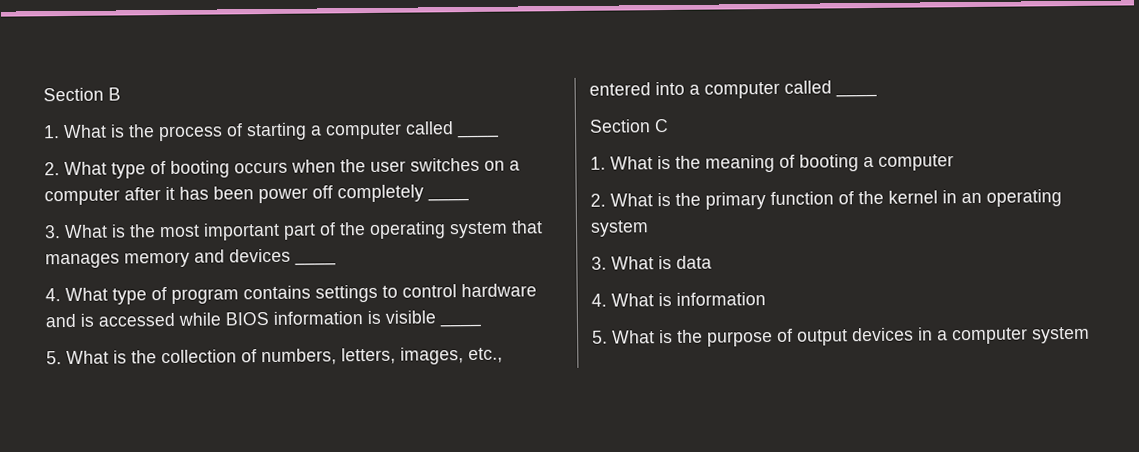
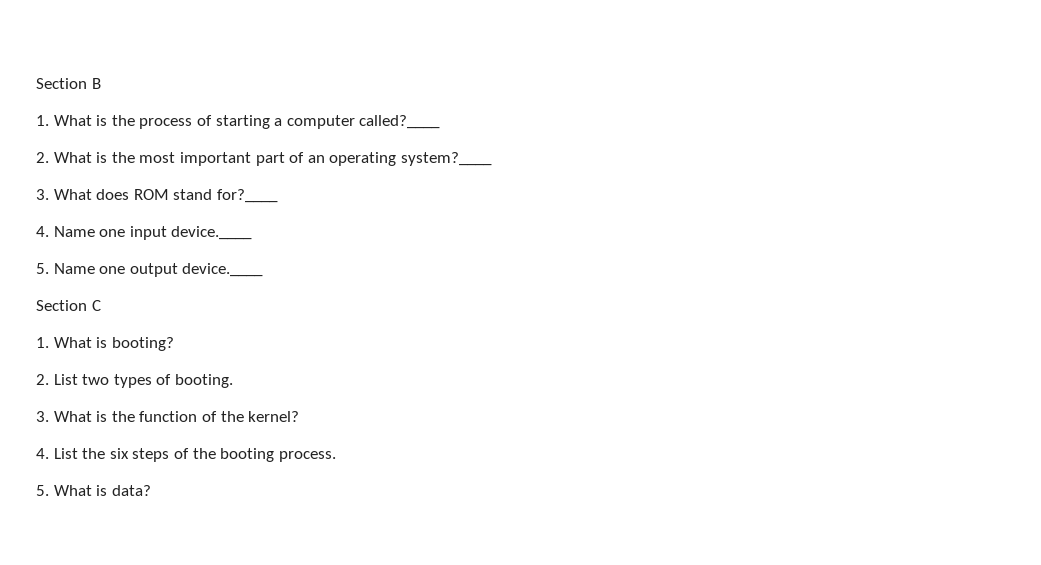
[405,121,499,139] [44,157,520,179] [44,184,469,206] [44,224,108,239] called ____ // 2. What type of booting occurs when the user switches on a computer after it has been power off completely ____ // 3. What -> [359,115,441,129] [36,152,92,163] called?____ // 2. What
[339,220,543,239] [45,248,336,269] [45,283,537,305] [45,310,481,328] [46,347,503,366] [589,80,877,99] the operating system that manages memory and devices ____ // 4. What type of program contains settings to control hardware and is accessed while BIOS information is visible ____ // 5. What is the collection of numbers, letters, images, etc., entered into a computer called ____ -> [307,152,492,166] [36,189,278,203] [36,226,253,240] [36,263,264,277] an operating system?____ // 3. What does ROM stand for?____ // 4. Name one input device.____ // 5. Name one output device.____
[675,154,954,173] [590,189,1062,210] [590,220,649,237] [591,255,712,270] [591,292,766,307] [592,326,1090,347] the meaning of booting a computer // 2. What is the primary function of the kernel in an operating system // 3. What is data // 4. What is information // 5. What is the purpose of output devices in a computer system -> [111,337,174,351] [36,374,233,388] [36,411,300,422] [36,448,336,462] [36,485,151,496] booting? // 2. List two types of booting. // 3. What is the function of the kernel? // 4. List the six steps of the booting process. // 5. What is data?

